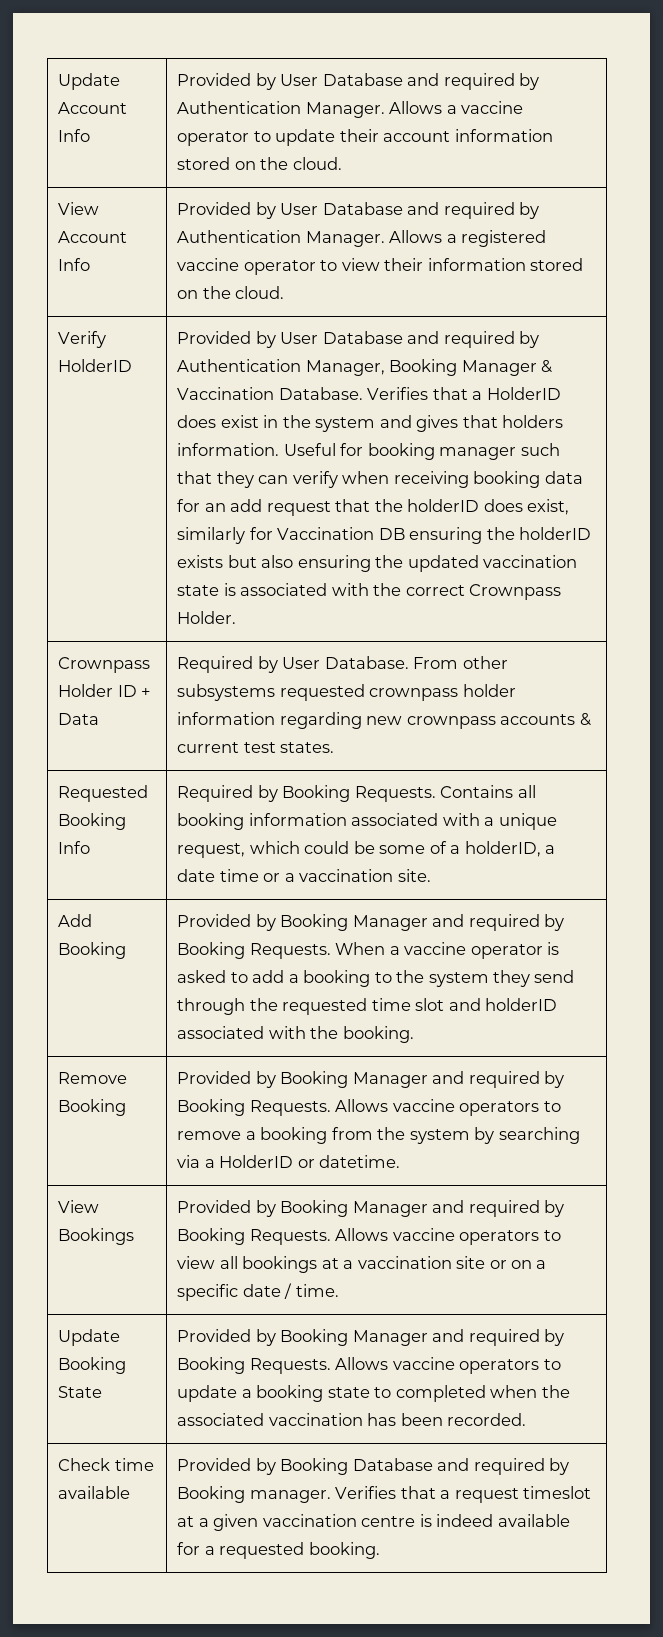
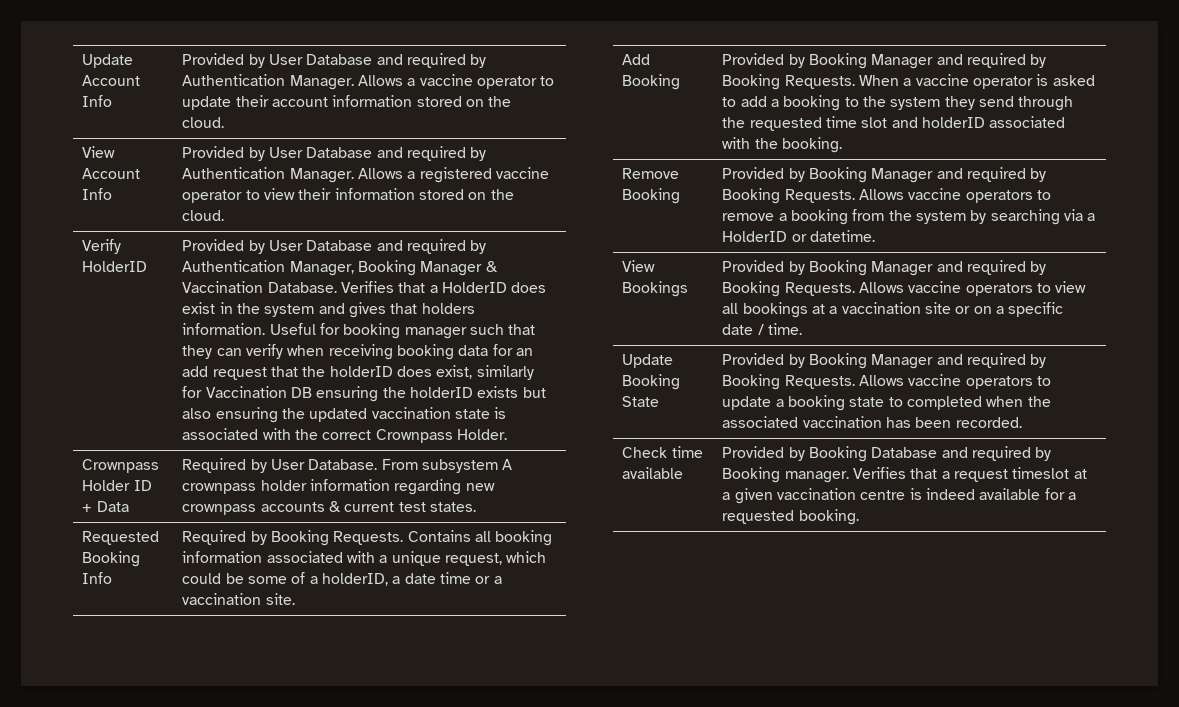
[462,656,508,669] [177,684,365,701] other subsystems requested -> [422,459,513,473] subsystem A

